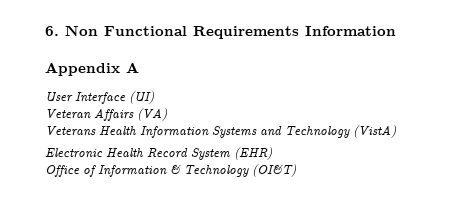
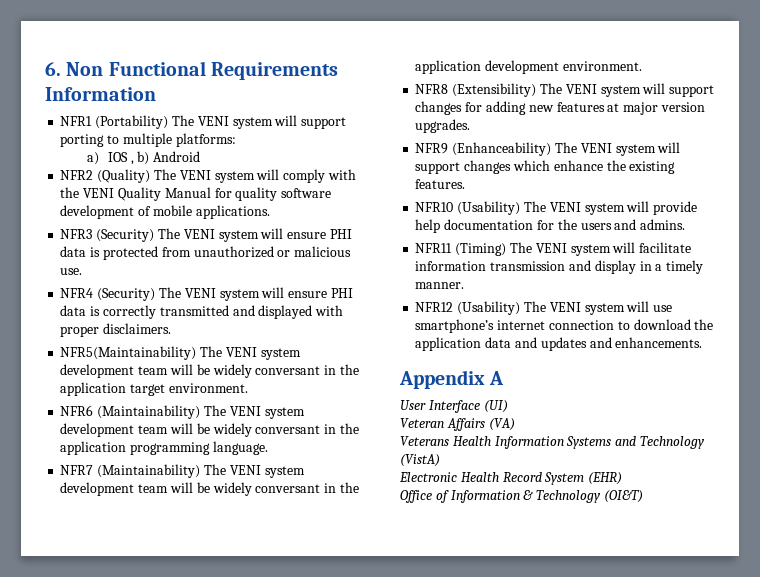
(396, 31) none -> [60,115,347,129] [60,133,236,147] [86,151,201,165] [60,169,356,183] [60,187,332,201] [60,205,270,219] [60,228,352,242] [60,246,352,260] [60,268,83,275] [60,287,353,301] [60,305,344,319] [60,323,172,337] [60,346,301,360] [60,364,359,378] [60,382,248,396] [60,405,305,419] [60,423,359,437] [60,441,268,455] [60,464,305,478] [60,482,359,496] [415,60,642,74] [415,83,715,97] [415,101,705,115] [415,119,471,133] [415,142,681,156] [415,160,676,174] [415,179,466,189] [415,201,698,215] [415,219,686,233] [415,242,692,256] [415,260,704,274] [415,282,465,289] [415,301,673,315] [415,319,714,333] [415,337,703,351] // NFR1 (Portability) The VENI system will support porting to multiple platforms: // a) IOS , b) Android // NFR2 (Quality) The VENI system will comply with the VENI Quality Manual for quality software development of mobile applications. // NFR3 (Security) The VENI system will ensure PHI data is protected from unauthorized or malicious use. // NFR4 (Security) The VENI system will ensure PHI data is correctly transmitted and displayed with proper disclaimers. // NFR5(Maintainability) The VENI system development team will be widely conversant in the application target environment. // NFR6 (Maintainability) The VENI system development team will be widely conversant in the application programming language. // NFR7 (Maintainability) The VENI system development team will be widely conversant in the application development environment. // NFR8 (Extensibility) The VENI system will support changes for adding new features at major version upgrades. // NFR9 (Enhanceability) The VENI system will support changes which enhance the existing features. // NFR10 (Usability) The VENI system will provide help documentation for the users and admins. // NFR11 (Timing) The VENI system will facilitate information transmission and display in a timely manner. // NFR12 (Usability) The VENI system will use smartphone’s internet connection to download the application data and updates and enhancements.

